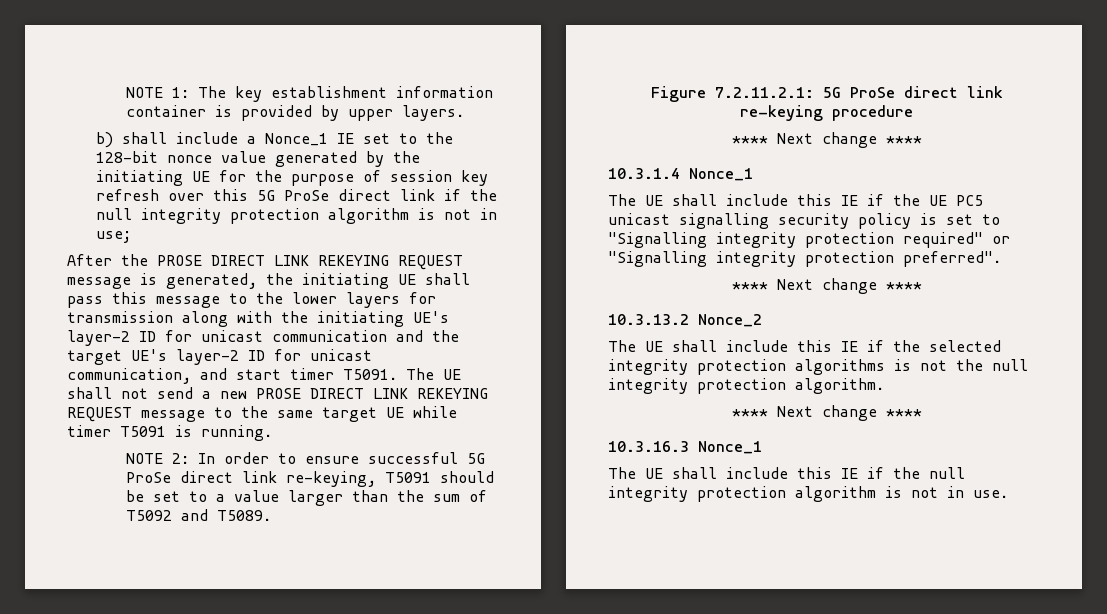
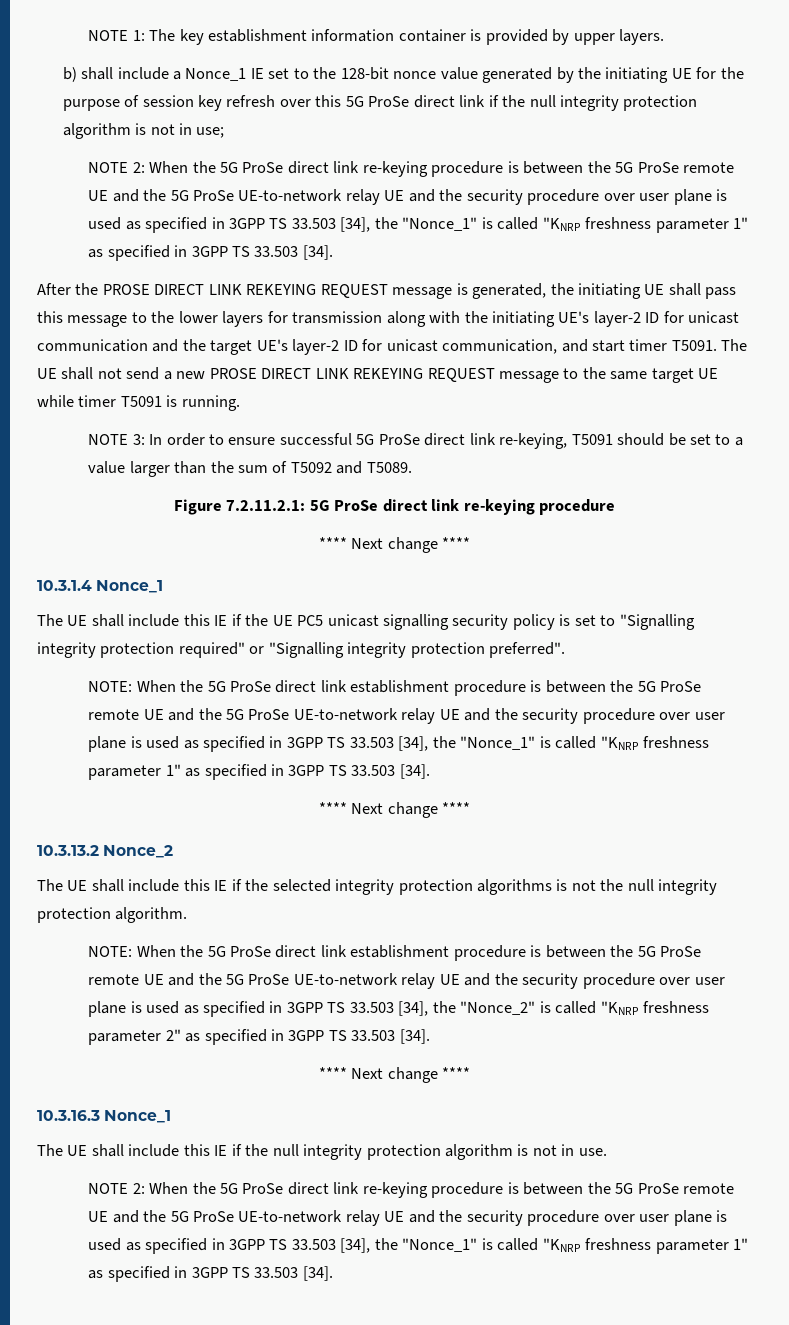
(132, 237) none -> [88,161,735,177] [88,189,728,205] [88,217,749,233] [88,245,333,261] // NOTE 2: When the 5G ProSe direct link re-keying procedure is between the 5G ProSe remote UE and the 5G ProSe UE-to-network relay UE and the security procedure over user plane is used as specified in 3GPP TS 33.503 [34], the "Nonce_1" is called "KNRP freshness parameter 1" as specified in 3GPP TS 33.503 [34].
[171,453,189,464] 2: -> [132,434,145,445] 3:
(1001, 259) none -> [88,680,702,696] [88,708,725,724] [88,736,710,752] [88,764,430,780] // NOTE: When the 5G ProSe direct link establishment procedure is between the 5G ProSe remote UE and the 5G ProSe UE-to-network relay UE and the security procedure over user plane is used as specified in 3GPP TS 33.503 [34], the "Nonce_1" is called "KNRP freshness parameter 1" as specified in 3GPP TS 33.503 [34].
(884, 386) none -> [88,945,702,961] [88,973,725,989] [88,1001,710,1017] [88,1029,430,1045] // NOTE: When the 5G ProSe direct link establishment procedure is between the 5G ProSe remote UE and the 5G ProSe UE-to-network relay UE and the security procedure over user plane is used as specified in 3GPP TS 33.503 [34], the "Nonce_2" is called "KNRP freshness parameter 2" as specified in 3GPP TS 33.503 [34].
(1008, 494) none -> [88,1182,735,1198] [88,1210,728,1226] [88,1238,749,1254] [88,1266,333,1282] // NOTE 2: When the 5G ProSe direct link re-keying procedure is between the 5G ProSe remote UE and the 5G ProSe UE-to-network relay UE and the security procedure over user plane is used as specified in 3GPP TS 33.503 [34], the "Nonce_1" is called "KNRP freshness parameter 1" as specified in 3GPP TS 33.503 [34].

